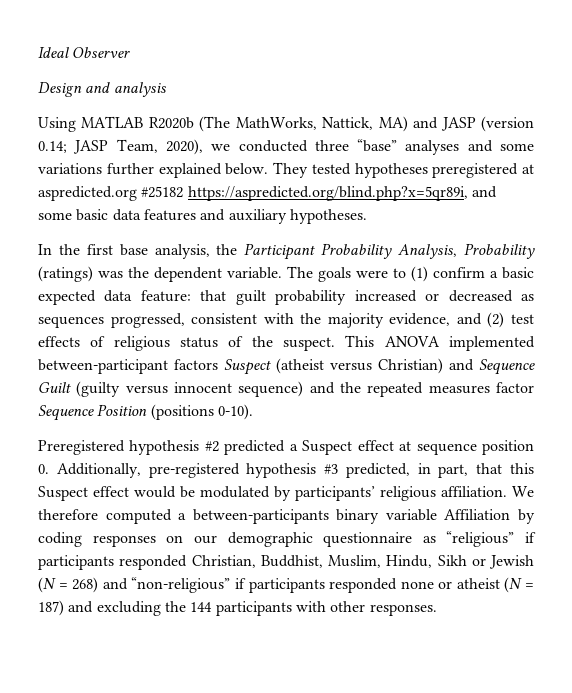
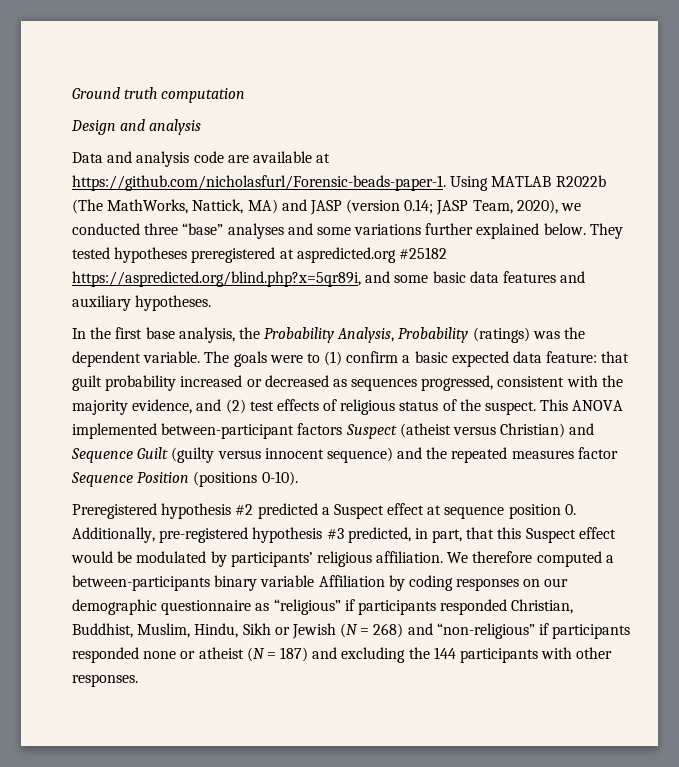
[38,47,131,58] Ideal Observer -> [72,87,246,103] Ground truth computation
(167, 89) none -> [72,151,331,167] [72,175,446,191] Data and analysis code are available at https://github.com/nicholasfurl/Forensic-beads-paper-1.
[148,117,194,129] R2020b -> [555,175,606,187] R2022b
[244,243,316,260] Participant -> (260, 333) none

